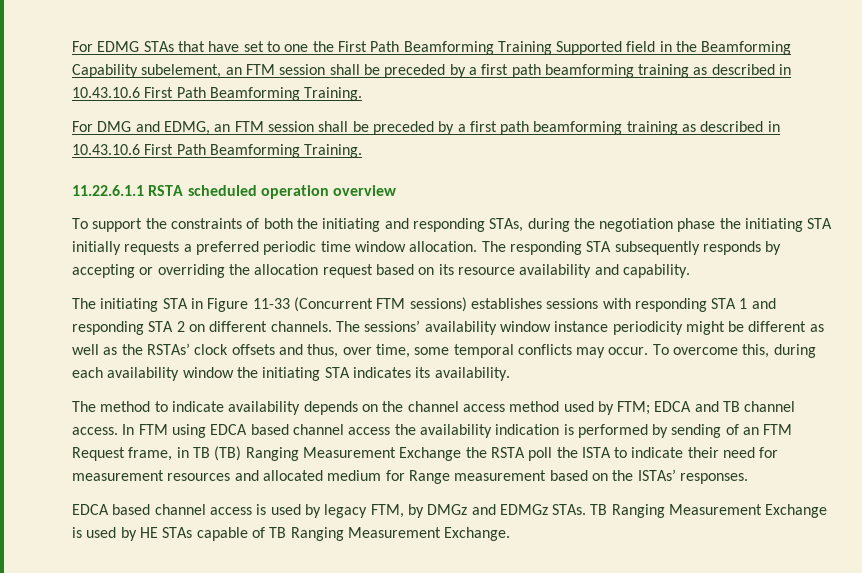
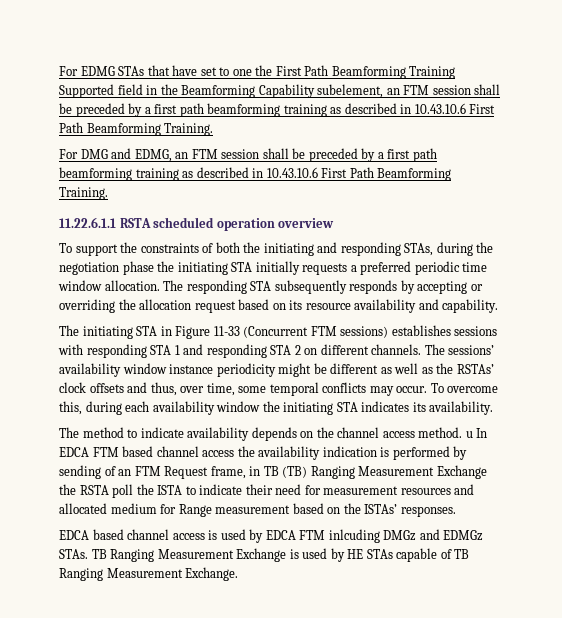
[509,401,796,415] [72,424,248,438] method used by FTM; EDCA and TB channel access. In FTM using EDCA -> [418,427,488,438] [59,447,119,457] method. u In EDCA FTM
[324,504,424,518] legacy FTM, by -> [265,529,380,543] EDCA FTM inlcuding

